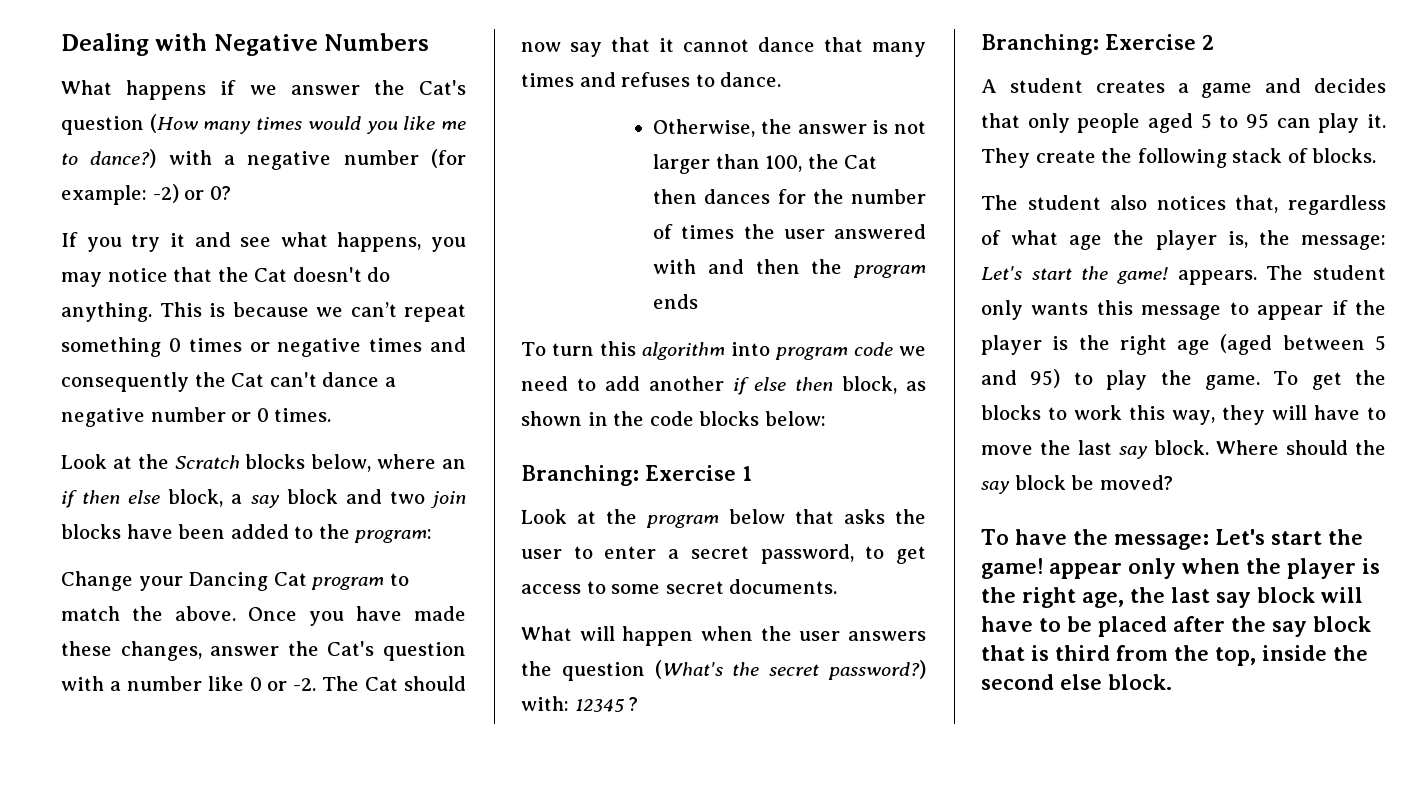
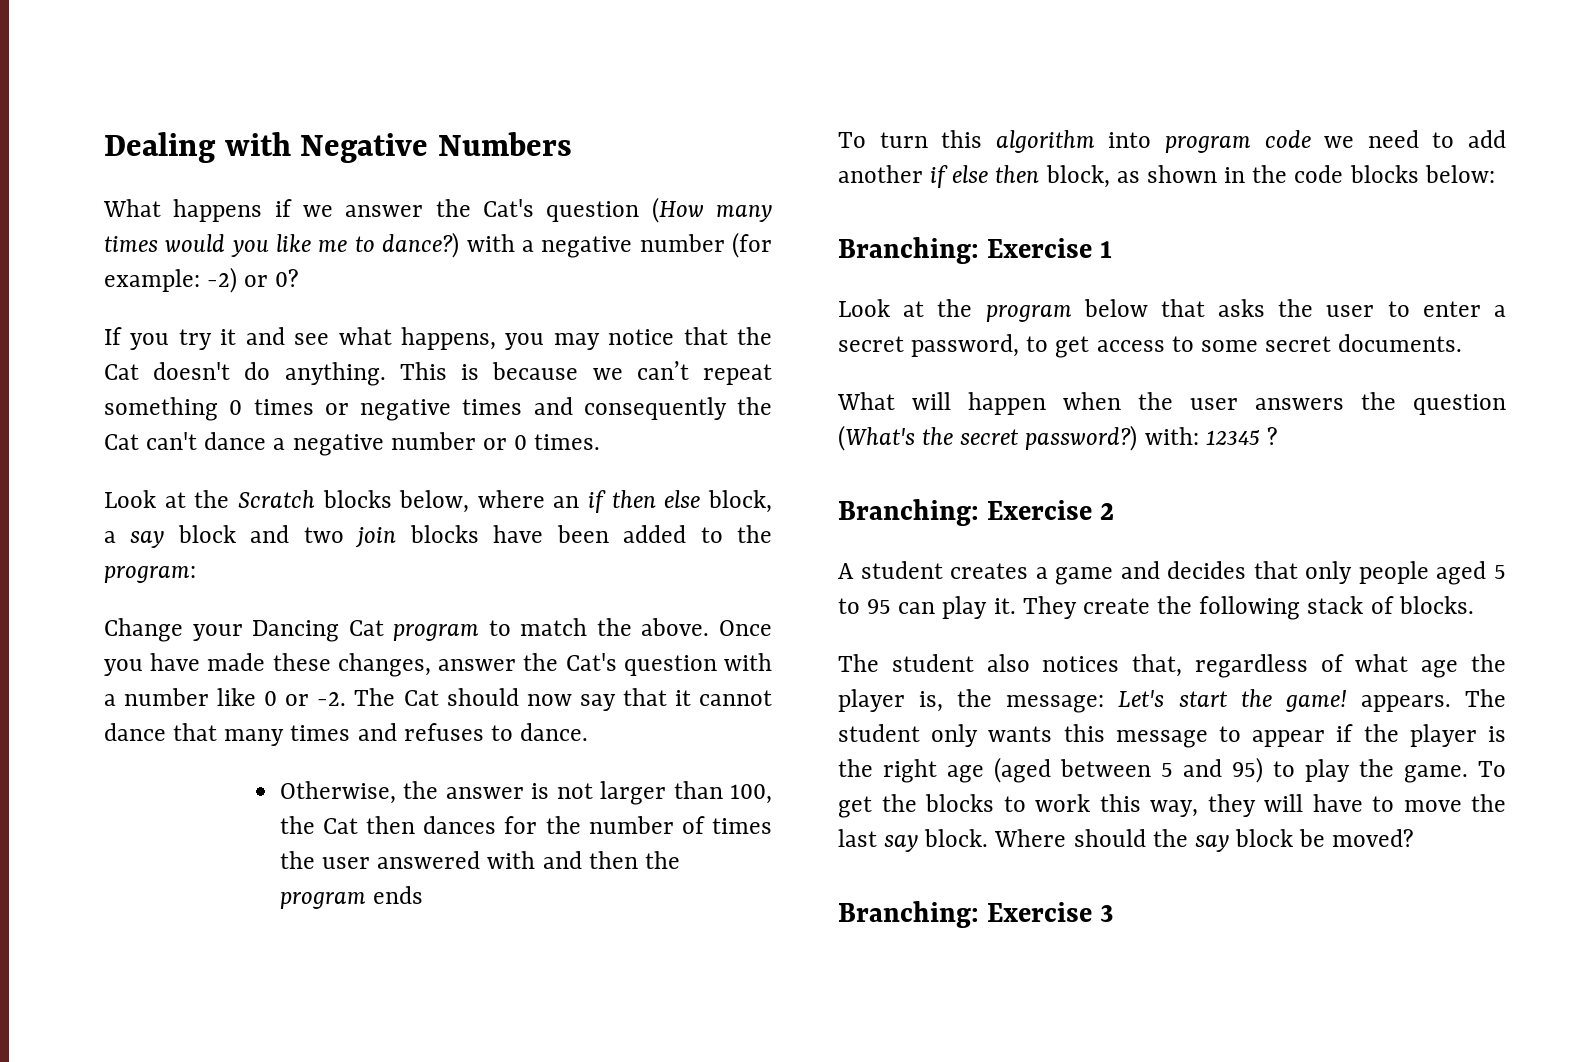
[981,529,1363,550] [981,558,1380,579] [981,587,1363,608] [981,616,1371,637] [981,645,1368,666] [981,674,1172,690] To have the message: Let's start the game! appear only when the player is the right age, the last say block will have to be placed after the say block that is third from the top, inside the second else block. -> [838,901,1114,928] Branching: Exercise 3

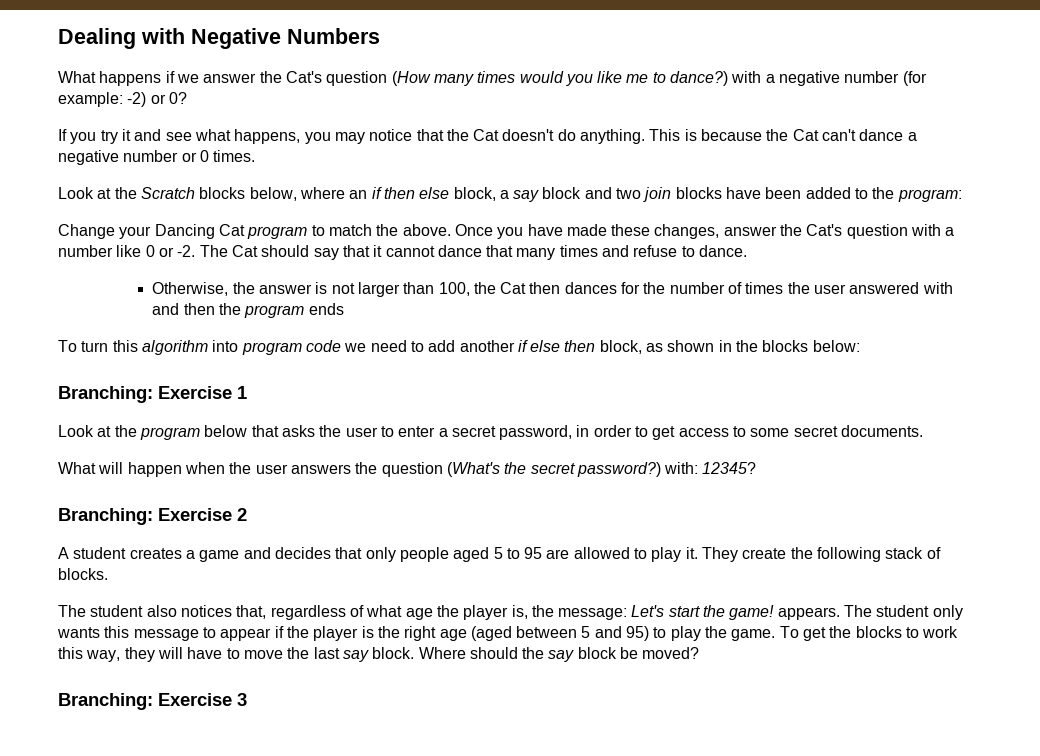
[592,361,772,385] [104,397,727,421] we can’t repeat something 0 times or negative times and consequently -> (763, 135) none
[526,694,572,706] now -> (310, 251) none
[403,723,484,741] refuses -> [633,245,678,257] refuse
[1294,165,1344,183] code -> (759, 346) none
(1020, 345) none -> [576,425,632,437] in order
[1205,427,1278,445] 12345 ? -> [702,462,757,474] 12345?
[898,602,936,614] can -> [546,547,648,559] are allowed to

